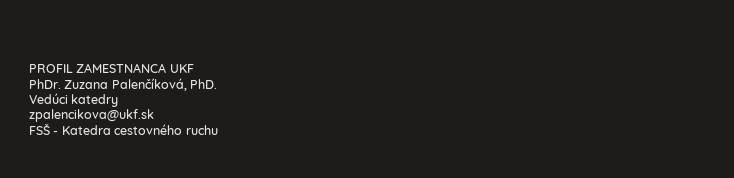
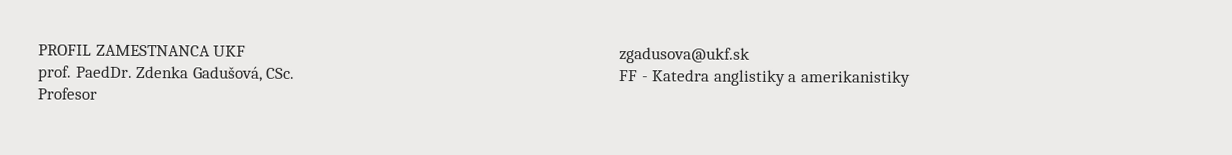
[29,78,218,91] [29,93,119,107] [29,109,154,122] [29,124,218,135] PhDr. Zuzana Palenčíková, PhD. // Vedúci katedry // zpalencikova@ukf.sk // FSŠ - Katedra cestovného ruchu -> [37,65,296,82] [37,87,97,100] [619,47,750,64] [618,69,911,87] prof. PaedDr. Zdenka Gadušová, CSc. // Profesor // zgadusova@ukf.sk // FF - Katedra anglistiky a amerikanistiky

